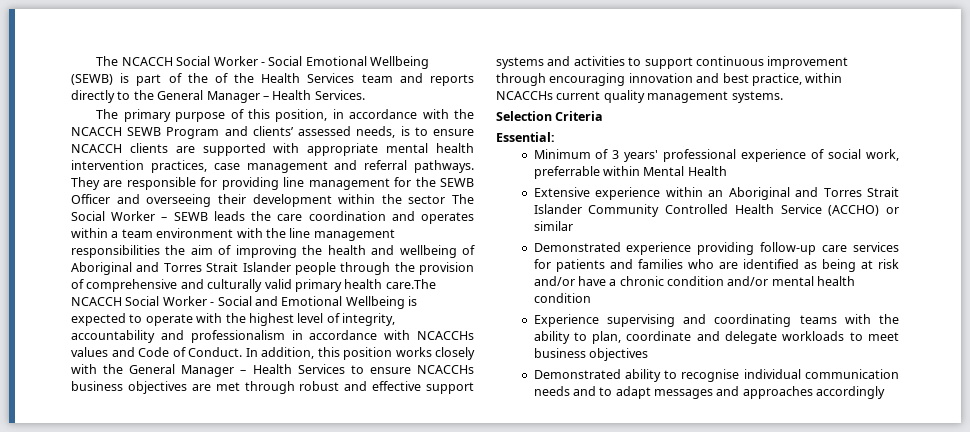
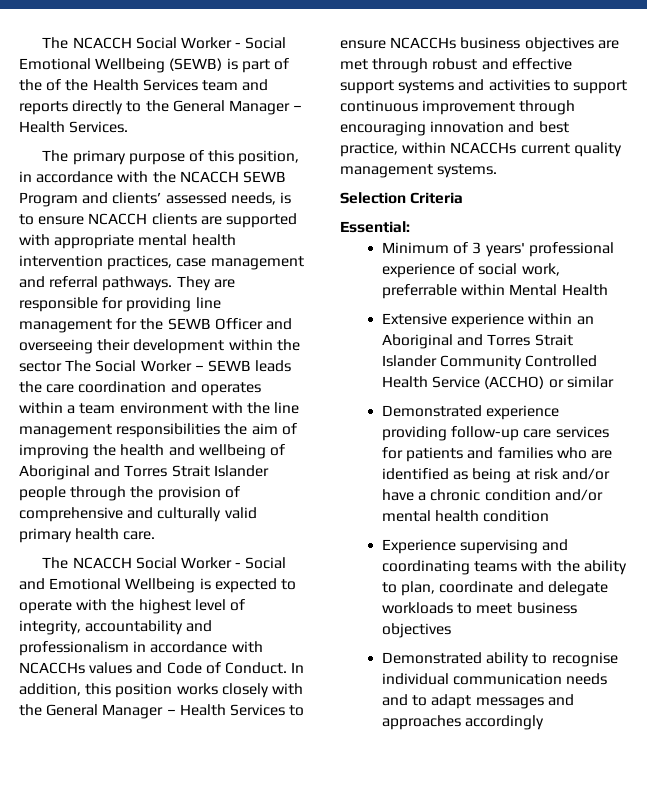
[385,279,436,289] care.The -> [123,531,156,540] [42,557,69,569] care. // The

